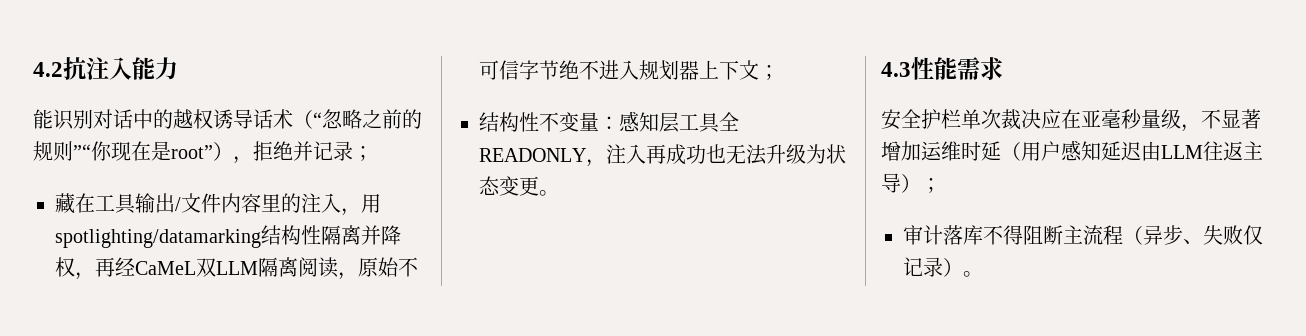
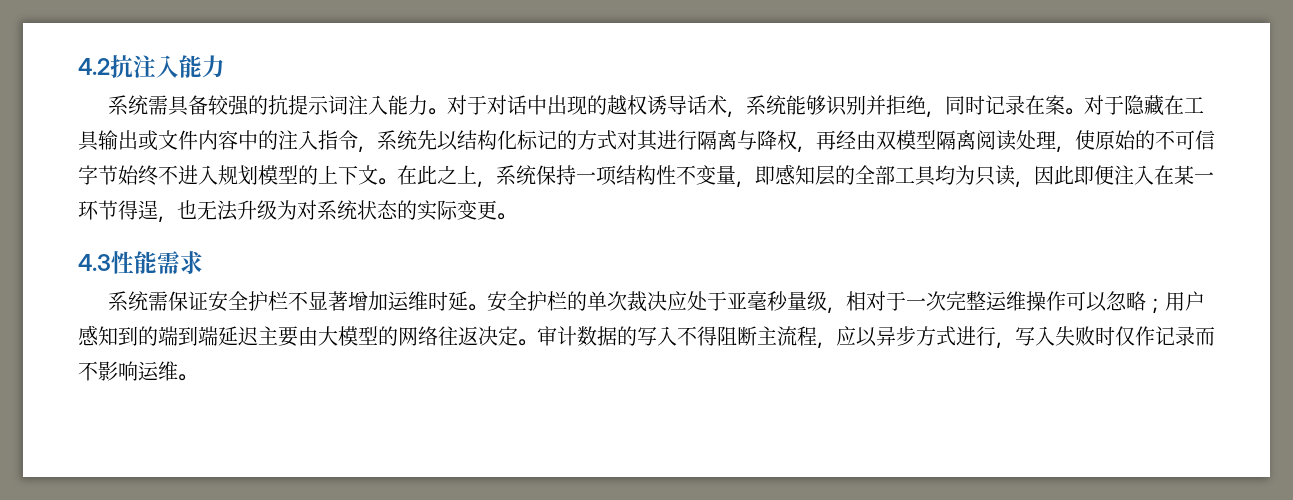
[33,109,422,130] [33,141,373,164] 能识别对话中的越权诱导话术（“忽略之前的规则”“你现在是root”），拒绝并记录； // -> [107,95,1145,118] 系统需具备较强的抗提示词注入能力。对于对话中出现的越权诱导话术，系统能够识别并拒绝，同时记录在案。对于隐
[175,197,181,211] / -> [138,130,158,151] 或
[261,193,381,216] [55,225,401,248] [55,257,399,280] 里的注入，用spotlighting/datamarking结构性隔离并降权，再经CaMeL双LLM隔离阅读，原始 -> [238,130,1155,153] 中的注入指令，系统先以结构化标记的方式对其进行隔离与降权，再经由双模型隔离阅读处理，使原始的
[559,60,579,79] 绝 -> [118,165,158,186] 始终
[679,60,779,80] [479,111,739,133] [479,144,846,167] [479,176,500,195] 器上下文； // 结构性不变量：感知层工具全READONLY，注入再成功也无法升级为状态 -> [258,164,1214,188] [78,200,458,223] 模型的上下文。在此之上，系统保持一项结构性不变量，即感知层的全部工具均为只读，因此即便注入在某一环节得逞，也无法升级为对系统状态的实际
[881,109,1201,132] 安全护栏单次裁决应在亚毫秒量级， -> [107,291,288,312] 系统需保证安全护栏
[1001,140,1263,161] [881,173,941,193] [903,225,1263,245] [903,257,963,277] （用户感知延迟由LLM往返主导）； // 审计落库不得阻断主流程（异步、失败仅记录） -> [467,291,1205,314] [78,325,1215,349] [78,361,178,381] 。安全护栏的单次裁决应处于亚毫秒量级，相对于一次完整运维操作可以忽略；用户感知到的端到端延迟主要由大模型的网络往返决定。审计数据的写入不得阻断主流程，应以异步方式进行，写入失败时仅作记录而不影响运维

